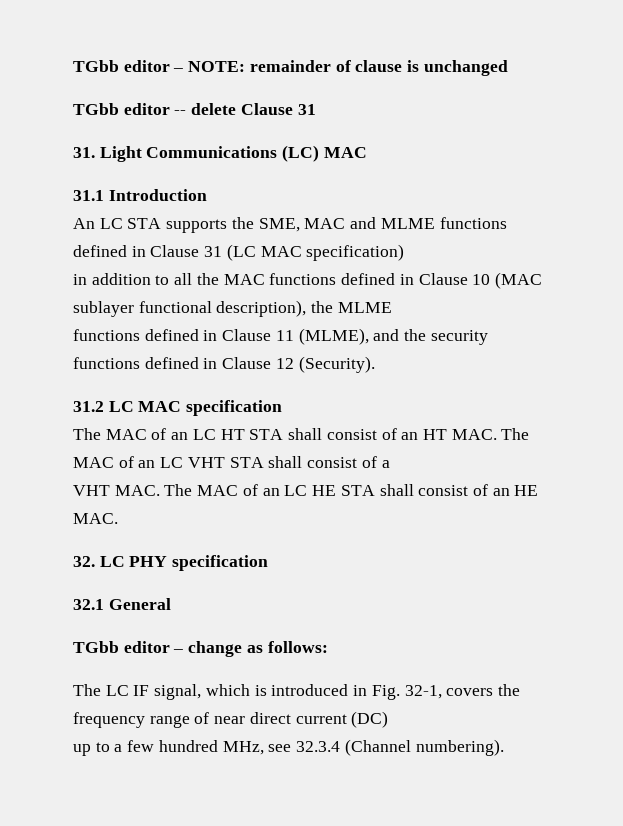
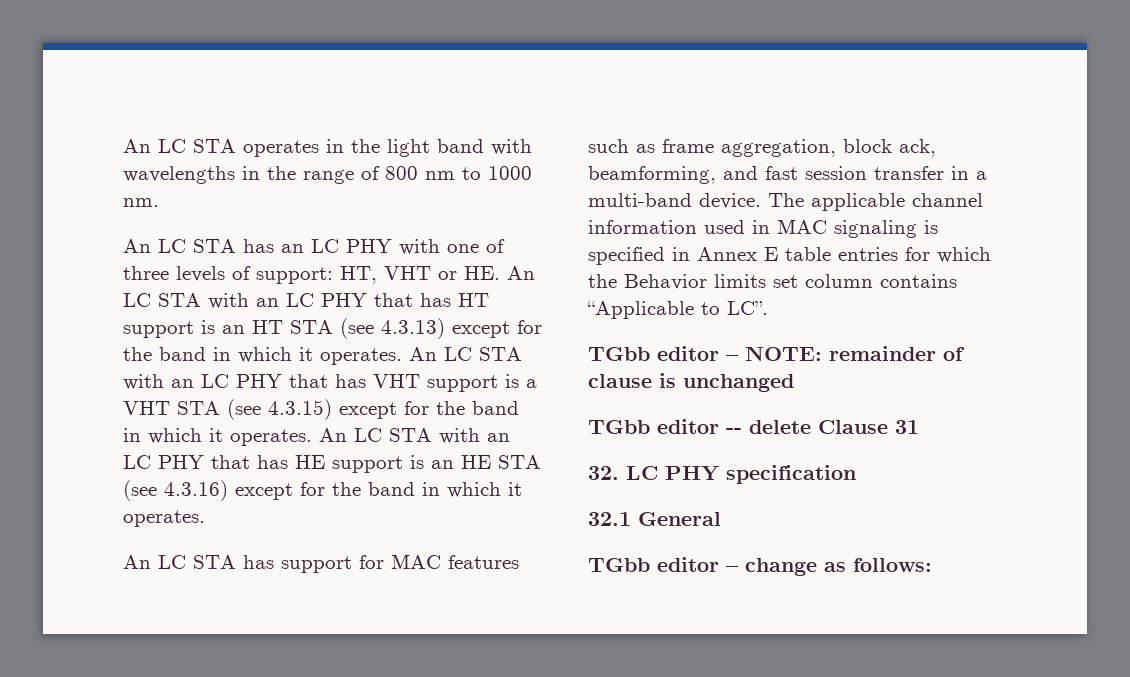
(73, 66) none -> [123,139,532,157] [123,166,532,184] [123,198,159,207] [123,239,505,255] [123,266,535,284] [123,293,489,309] [123,318,542,339] [123,347,522,365] [123,374,537,392] [123,399,519,420] [123,428,510,446] [123,455,541,473] [123,480,522,501] [123,510,205,527] [123,554,519,573] [588,139,936,157] [588,166,987,184] [588,193,983,211] [588,219,938,238] [588,247,991,265] [588,274,957,290] [587,301,768,319] An LC STA operates in the light band with wavelengths in the range of 800 nm to 1000 nm. // An LC STA has an LC PHY with one of three levels of support: HT, VHT or HE. An LC STA with an LC PHY that has HT support is an HT STA (see 4.3.13) except for the band in which it operates. An LC STA with an LC PHY that has VHT support is a VHT STA (see 4.3.15) except for the band in which it operates. An LC STA with an LC PHY that has HE support is an HE STA (see 4.3.16) except for the band in which it operates. // An LC STA has support for MAC features such as frame aggregation, block ack, beamforming, and fast session transfer in a multi-band device. The applicable channel information used in MAC signaling is specified in Annex E table entries for which the Behavior limits set column contains “Applicable to LC”. //
[73,145,367,162] [73,189,207,201] [73,217,507,233] [73,244,405,261] [73,272,542,289] [73,300,392,317] [73,328,488,345] [73,356,375,373] [73,400,283,416] [73,428,530,440] [73,456,390,468] [73,484,539,496] [73,513,118,524] // 31. Light Communications (LC) MAC // 31.1 Introduction // An LC STA supports the SME, MAC and MLME functions defined in Clause 31 (LC MAC specification) // in addition to all the MAC functions defined in Clause 10 (MAC sublayer functional description), the MLME // functions defined in Clause 11 (MLME), and the security functions defined in Clause 12 (Security). // 31.2 LC MAC specification // The MAC of an LC HT STA shall consist of an HT MAC. The MAC of an LC VHT STA shall consist of a // VHT MAC. The MAC of an LC HE STA shall consist of an HE MAC. -> (919, 427) none
[73,684,520,700] [73,711,389,728] [73,739,504,756] // The LC IF signal, which is introduced in Fig. 32-1, covers the frequency range of near direct current (DC) // up to a few hundred MHz, see 32.3.4 (Channel numbering). -> (932, 565) none

